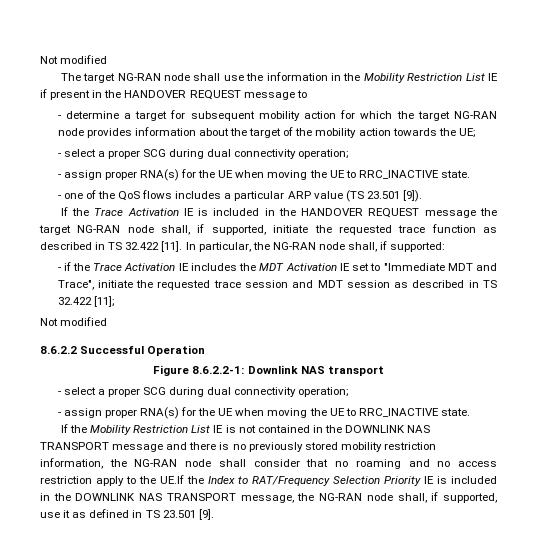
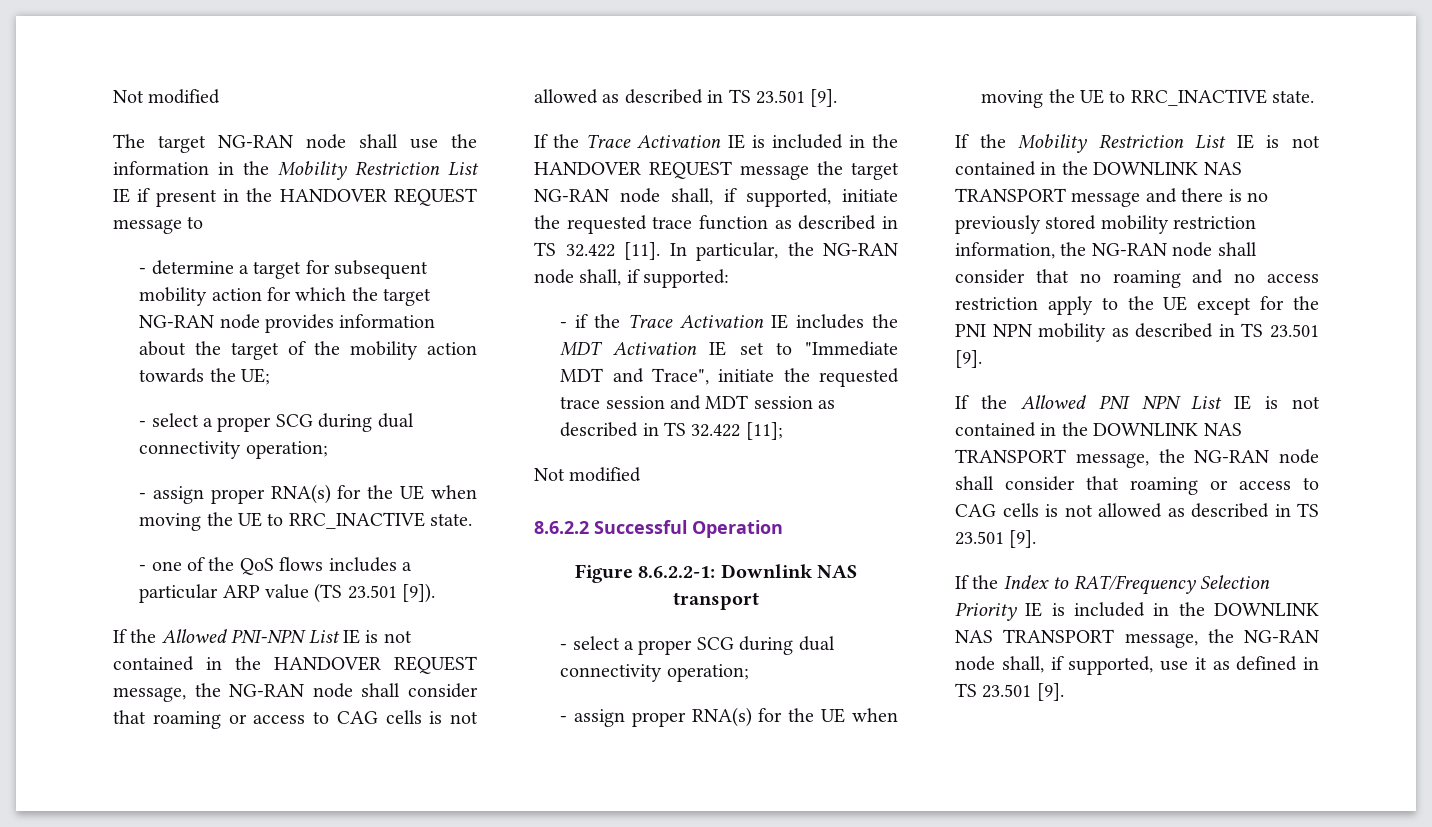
(422, 196) none -> [113,629,412,644] [113,656,477,674] [113,683,478,702] [113,710,478,729] [534,89,838,107] // If the Allowed PNI-NPN List IE is not contained in the HANDOVER REQUEST message, the NG-RAN node shall consider that roaming or access to CAG cells is not allowed as described in TS 23.501 [9].
[159,475,184,484] UE.If -> [1163,296,1319,315] [955,323,1319,342] [955,350,982,368] [955,395,1320,410] [955,422,1242,437] [955,449,1319,468] [955,476,1319,495] [955,503,1319,518] [955,530,1037,548] [955,575,969,589] UE except for the PNI NPN mobility as described in TS 23.501 [9]. // If the Allowed PNI NPN List IE is not contained in the DOWNLINK NAS TRANSPORT message, the NG-RAN node shall consider that roaming or access to CAG cells is not allowed as described in TS 23.501 [9]. // If

